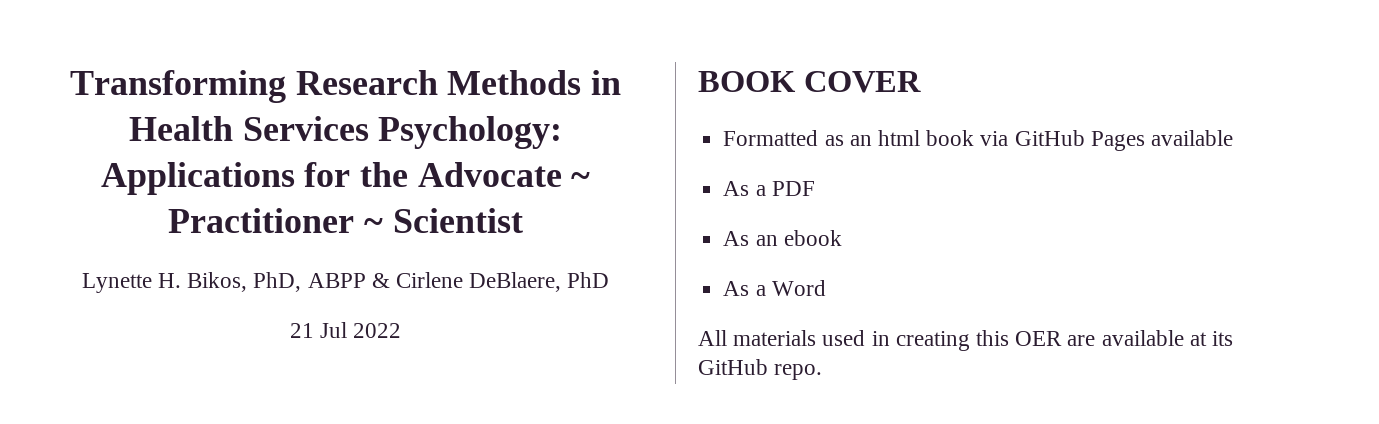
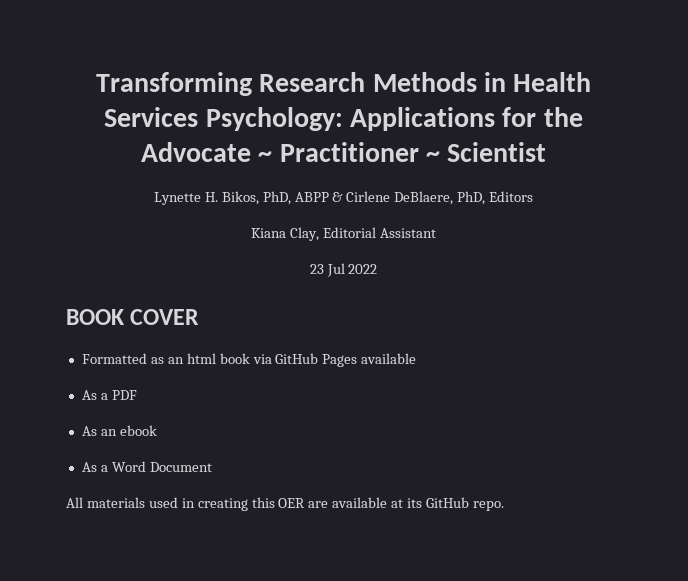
[567,272,610,288] [289,323,314,338] PhD // 21 -> [457,191,534,205] [251,227,436,241] [309,264,324,274] PhD, Editors // Kiana Clay, Editorial Assistant // 23
(826, 288) none -> [149,462,212,472] Document

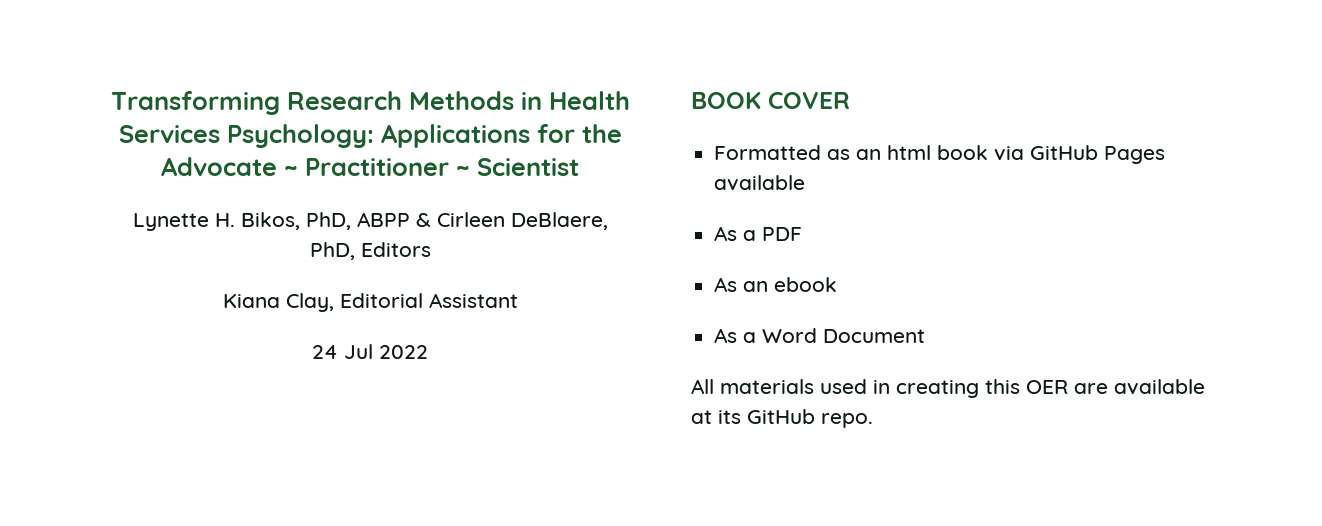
[346,191,391,202] Cirlene -> [436,212,505,227] Cirleen
[309,264,324,274] 23 -> [312,345,338,359] 24

